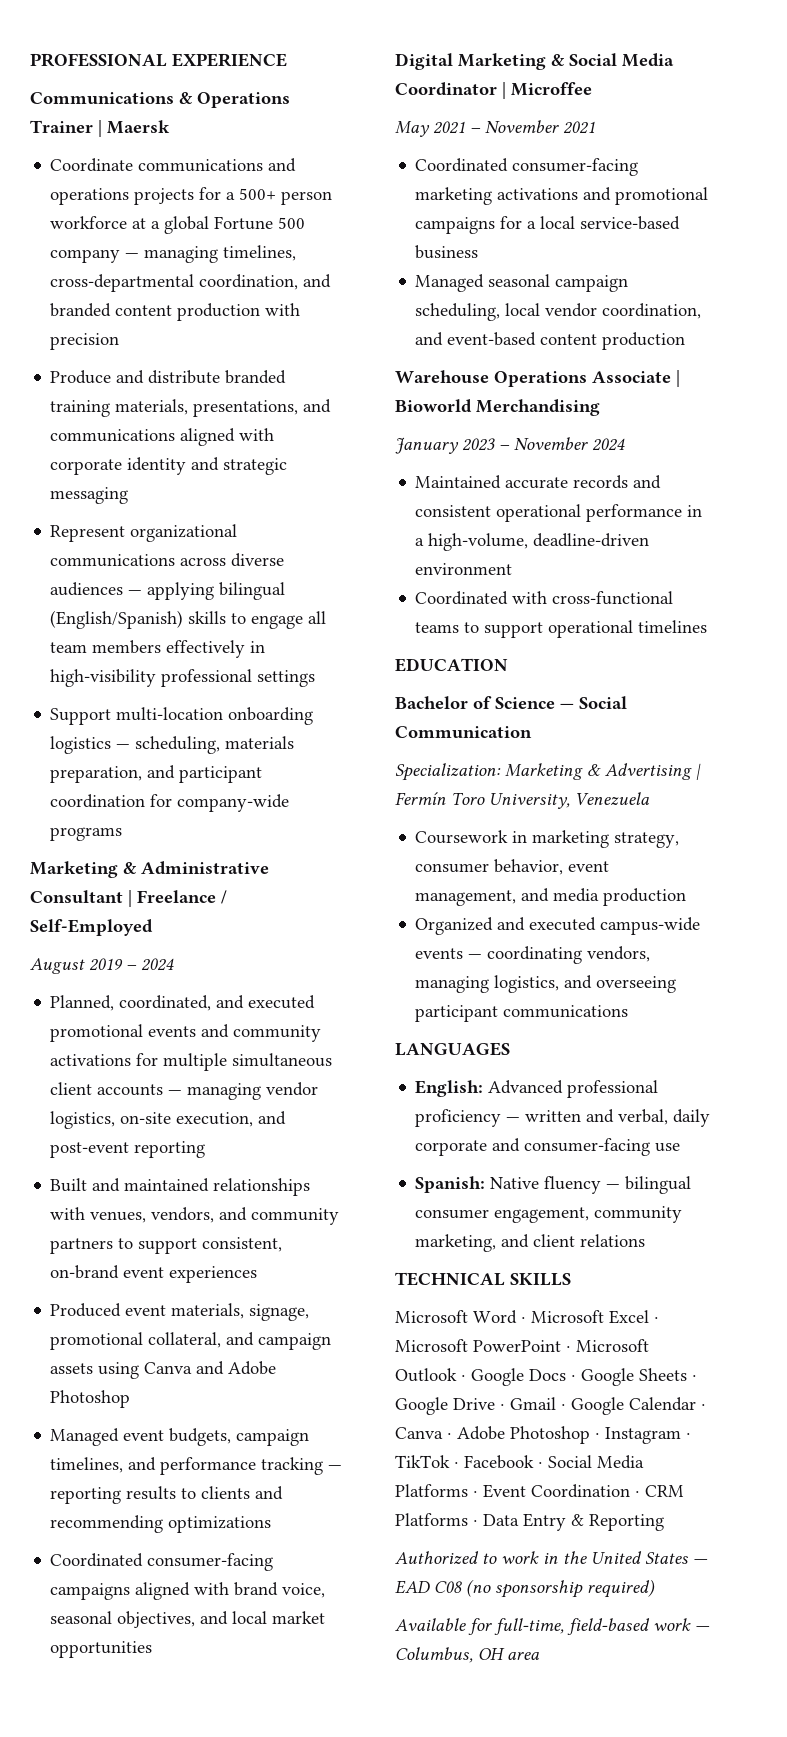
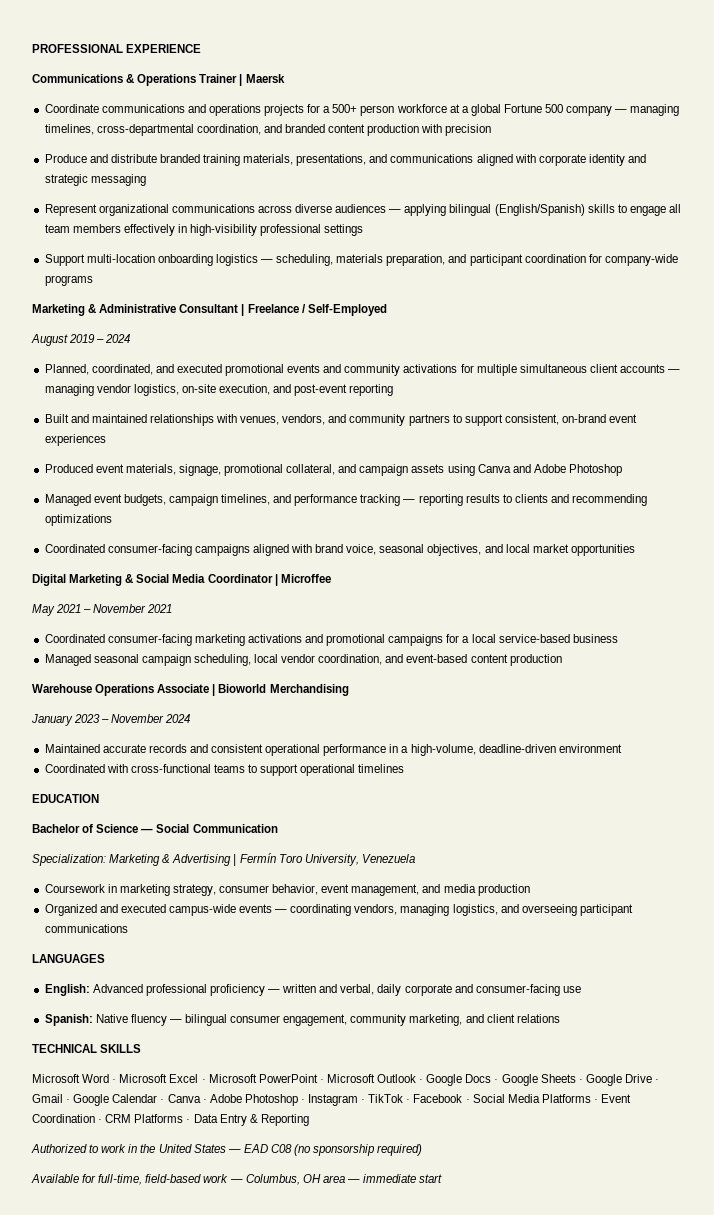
(540, 1656) none -> [346,1174,443,1183] — immediate start

